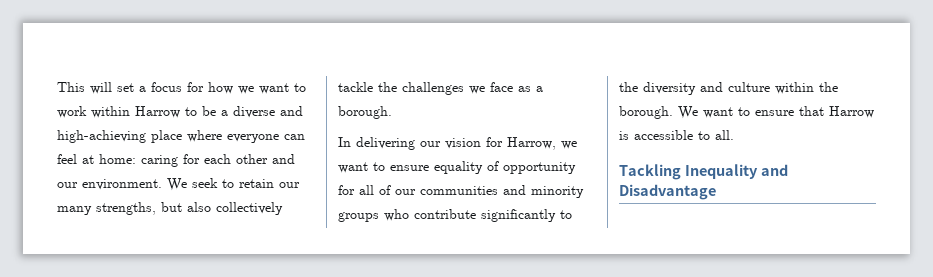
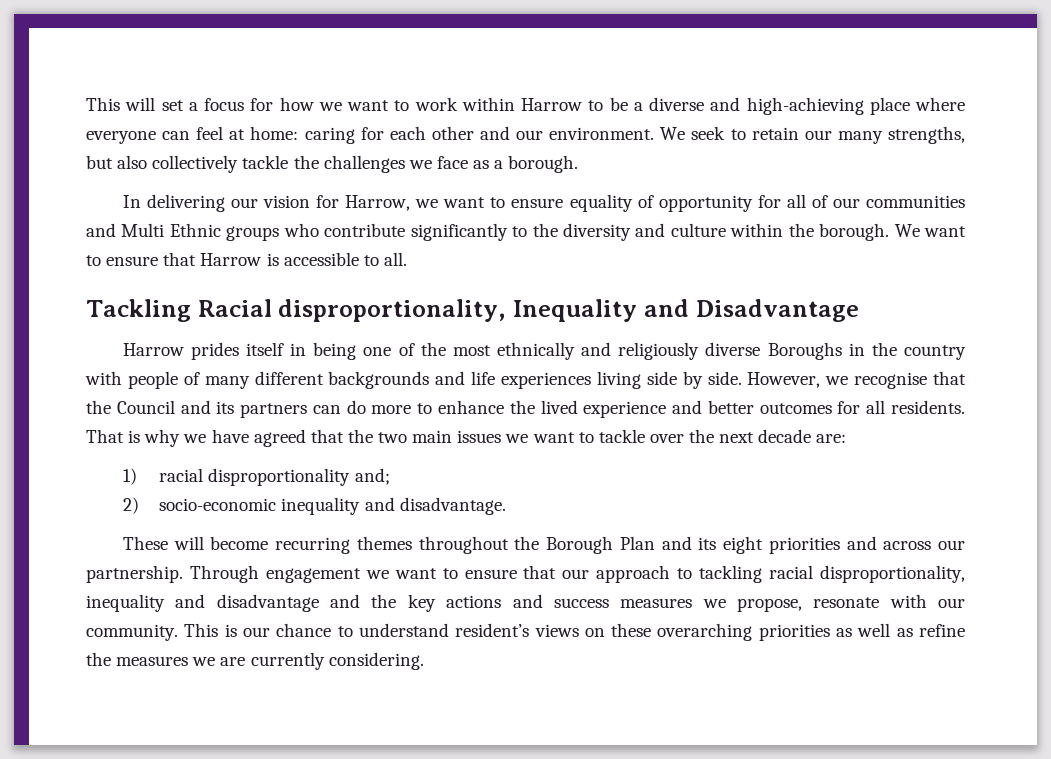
[531,186,584,198] minority -> [121,223,221,237] Multi Ethnic
(681, 172) none -> [197,299,507,322] Racial disproportionality,
(716, 192) none -> [122,342,966,360] [85,371,966,389] [86,400,966,418] [86,429,847,447] [122,468,390,486] [122,497,506,515] [122,536,966,554] [86,565,965,583] [86,594,965,612] [86,623,965,641] [86,652,424,670] // Harrow prides itself in being one of the most ethnically and religiously diverse Boroughs in the country with people of many different backgrounds and life experiences living side by side. However, we recognise that the Council and its partners can do more to enhance the lived experience and better outcomes for all residents. That is why we have agreed that the two main issues we want to tackle over the next decade are: // 1) racial disproportionality and; // 2) socio-economic inequality and disadvantage. // These will become recurring themes throughout the Borough Plan and its eight priorities and across our partnership. Through engagement we want to ensure that our approach to tackling racial disproportionality, inequality and disadvantage and the key actions and success measures we propose, resonate with our community. This is our chance to understand resident’s views on these overarching priorities as well as refine the measures we are currently considering.

